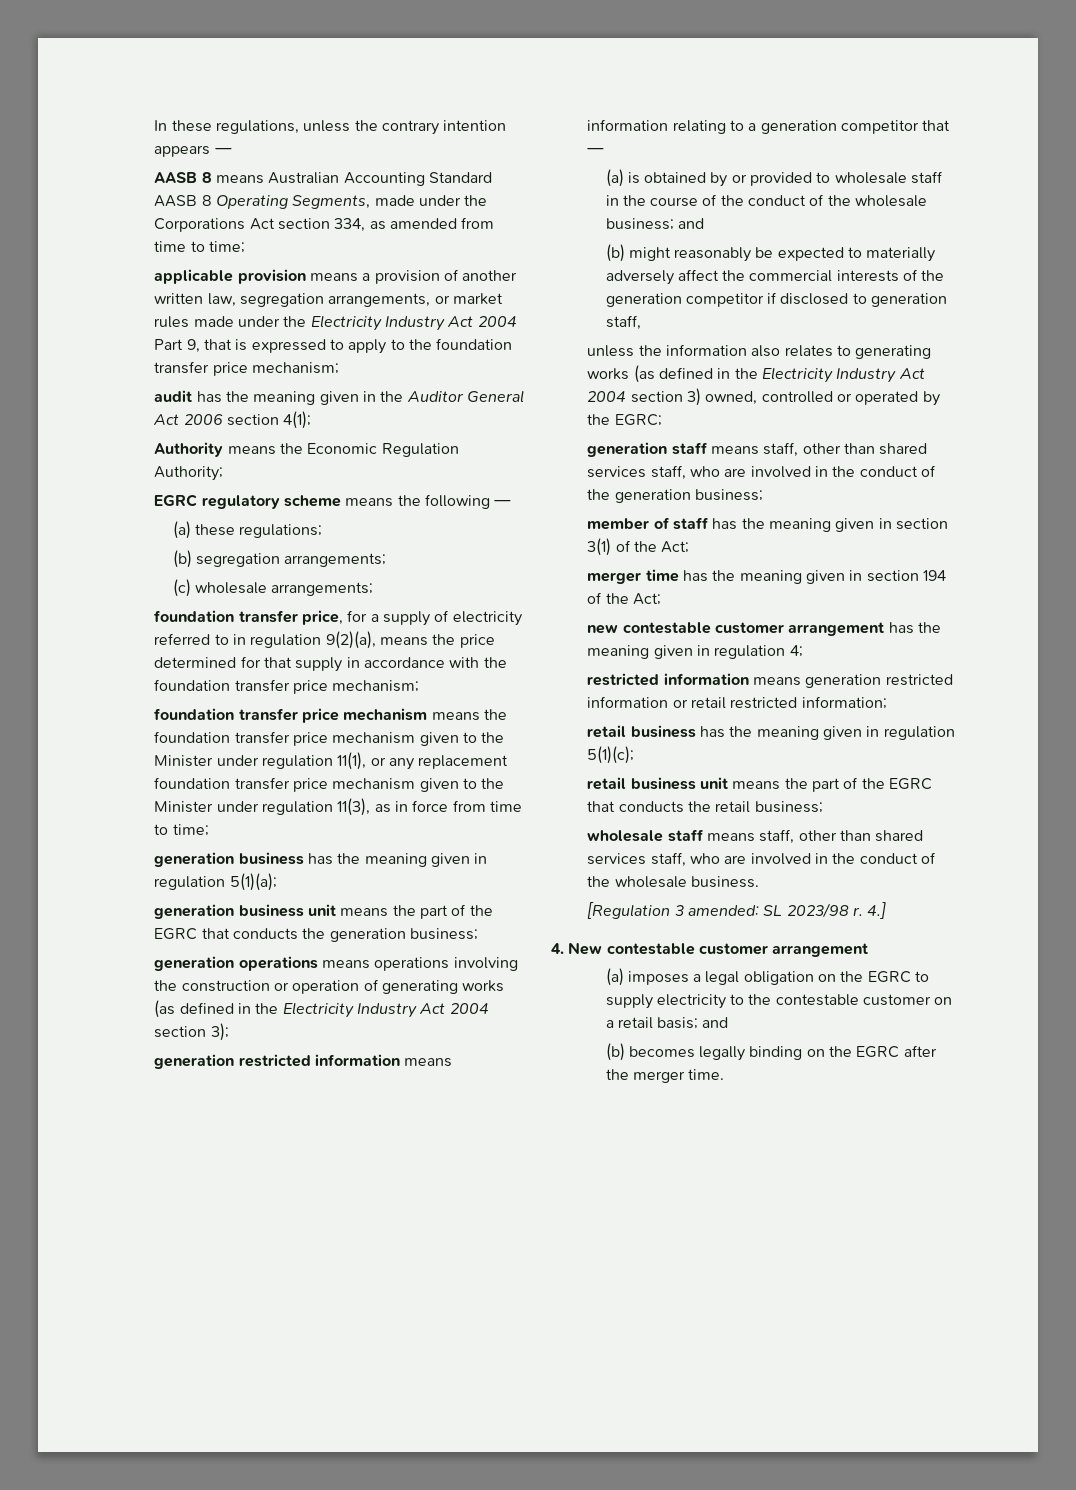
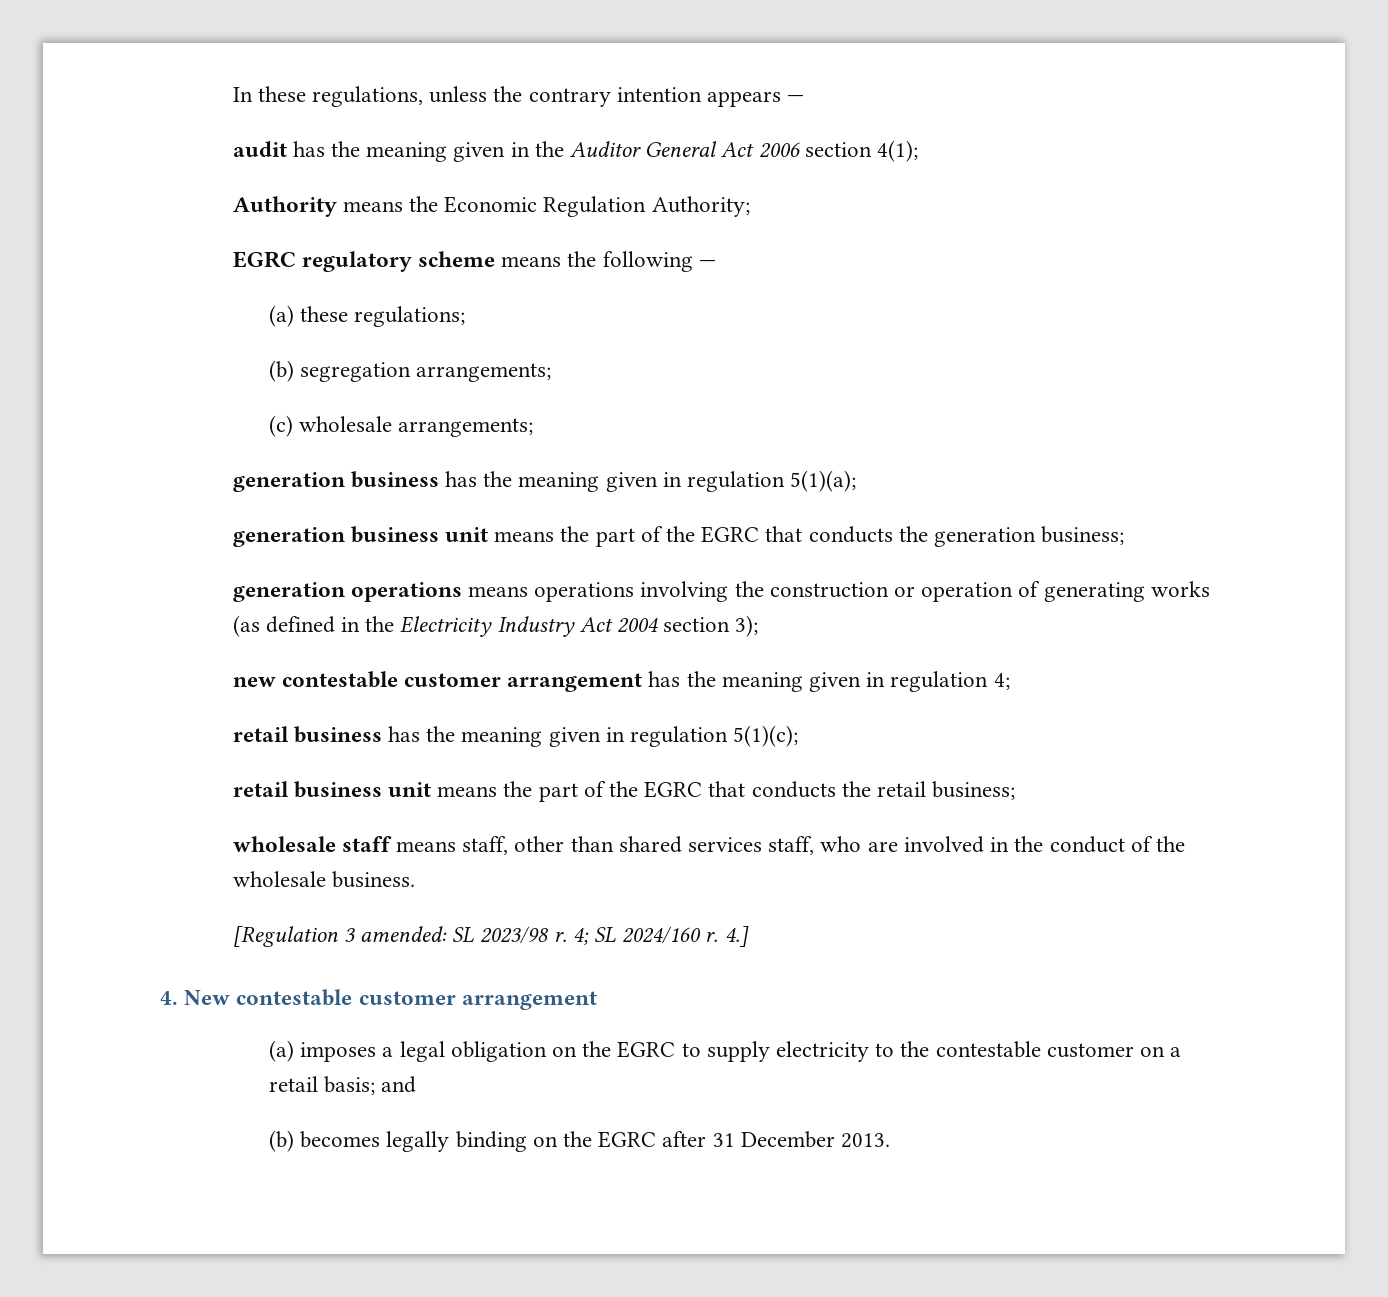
[154,172,492,186] [154,195,488,209] [154,217,495,232] [154,241,245,253] [154,269,518,284] [154,293,503,307] [154,315,517,331] [154,338,513,354] [154,361,339,376] // AASB 8 means Australian Accounting Standard AASB 8 Operating Segments, made under the Corporations Act section 334, as amended from time to time; // applicable provision means a provision of another written law, segregation arrangements, or market rules made under the Electricity Industry Act 2004 Part 9, that is expressed to apply to the foundation transfer price mechanism; -> (805, 98) none
[154,610,522,626] [154,631,495,649] [154,656,507,672] [154,679,420,694] [154,708,507,723] [154,731,505,746] [154,752,509,770] [154,777,505,792] [154,798,522,816] [154,824,209,836] // foundation transfer price, for a supply of electricity referred to in regulation 9(2)(a), means the price determined for that supply in accordance with the foundation transfer price mechanism; // foundation transfer price mechanism means the foundation transfer price mechanism given to the Minister under regulation 11(1), or any replacement foundation transfer price mechanism given to the Minister under regulation 11(3), as in force from time to time; -> (534, 427) none
[154,1054,453,1069] [587,119,951,134] [587,148,605,154] [605,169,944,187] [605,194,928,207] [605,218,704,230] [605,244,936,262] [605,269,945,285] [605,292,948,307] [605,315,641,330] [587,344,932,359] [587,365,925,383] [587,388,940,406] [587,414,662,426] [587,442,928,457] [587,465,936,480] [587,489,763,503] [587,517,948,532] [587,538,690,556] [587,569,946,584] [587,592,661,605] // generation restricted information means information relating to a generation competitor that — // (a) is obtained by or provided to wholesale staff in the course of the conduct of the wholesale business; and // (b) might reasonably be expected to materially adversely affect the commercial interests of the generation competitor if disclosed to generation staff, // unless the information also relates to generating works (as defined in the Electricity Industry Act 2004 section 3) owned, controlled or operated by the EGRC; // generation staff means staff, other than shared services staff, who are involved in the conduct of the generation business; // member of staff has the meaning given in section 3(1) of the Act; // merger time has the meaning given in section 194 of the Act; -> (759, 626) none
[587,673,953,688] [587,696,887,709] // restricted information means generation restricted information or retail restricted information; -> (1010, 681) none
(863, 911) none -> [572,926,719,945] 4; SL 2024/160 r.
[605,1069,725,1083] the merger time. -> [712,1131,890,1148] 31 December 2013.

